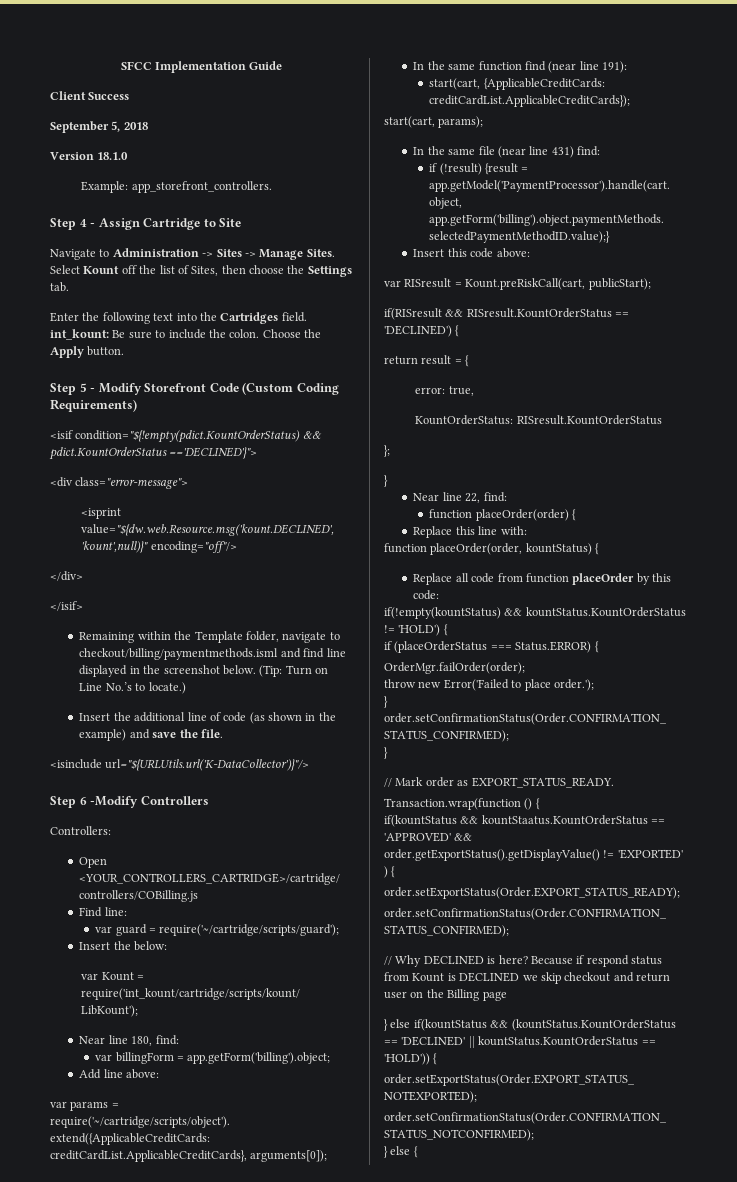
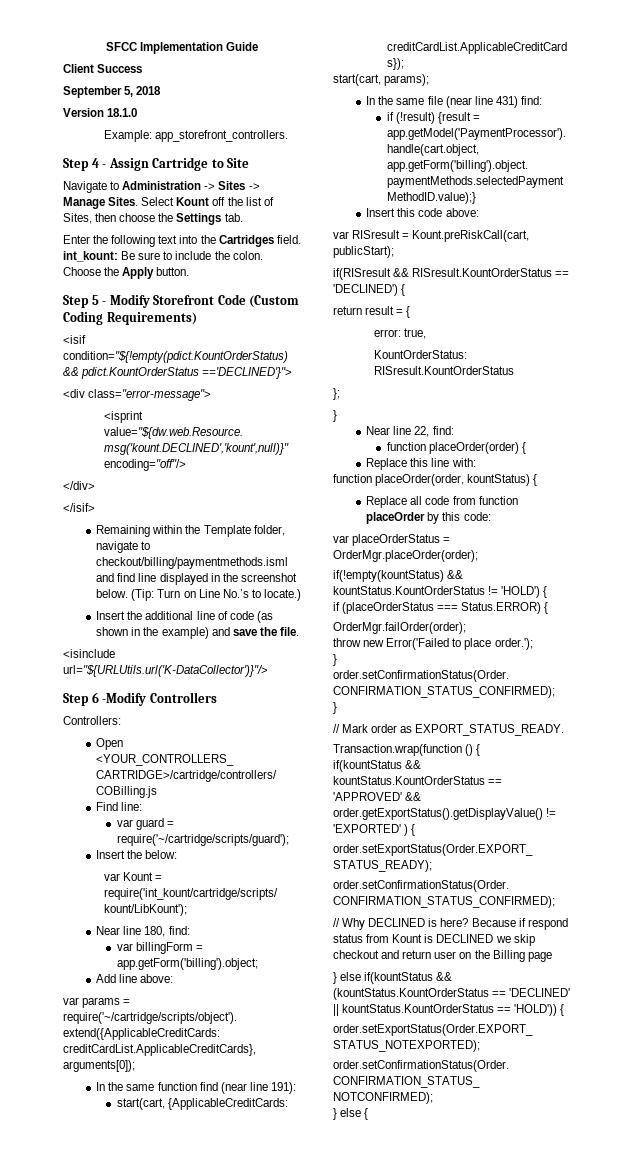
(440, 595) none -> [333,534,451,546] [333,550,478,562] // var placeOrderStatus = OrderMgr.placeOrder(order);
[481,815,648,825] kountStaatus.KountOrderStatus -> [333,776,485,785] kountStatus.KountOrderStatus

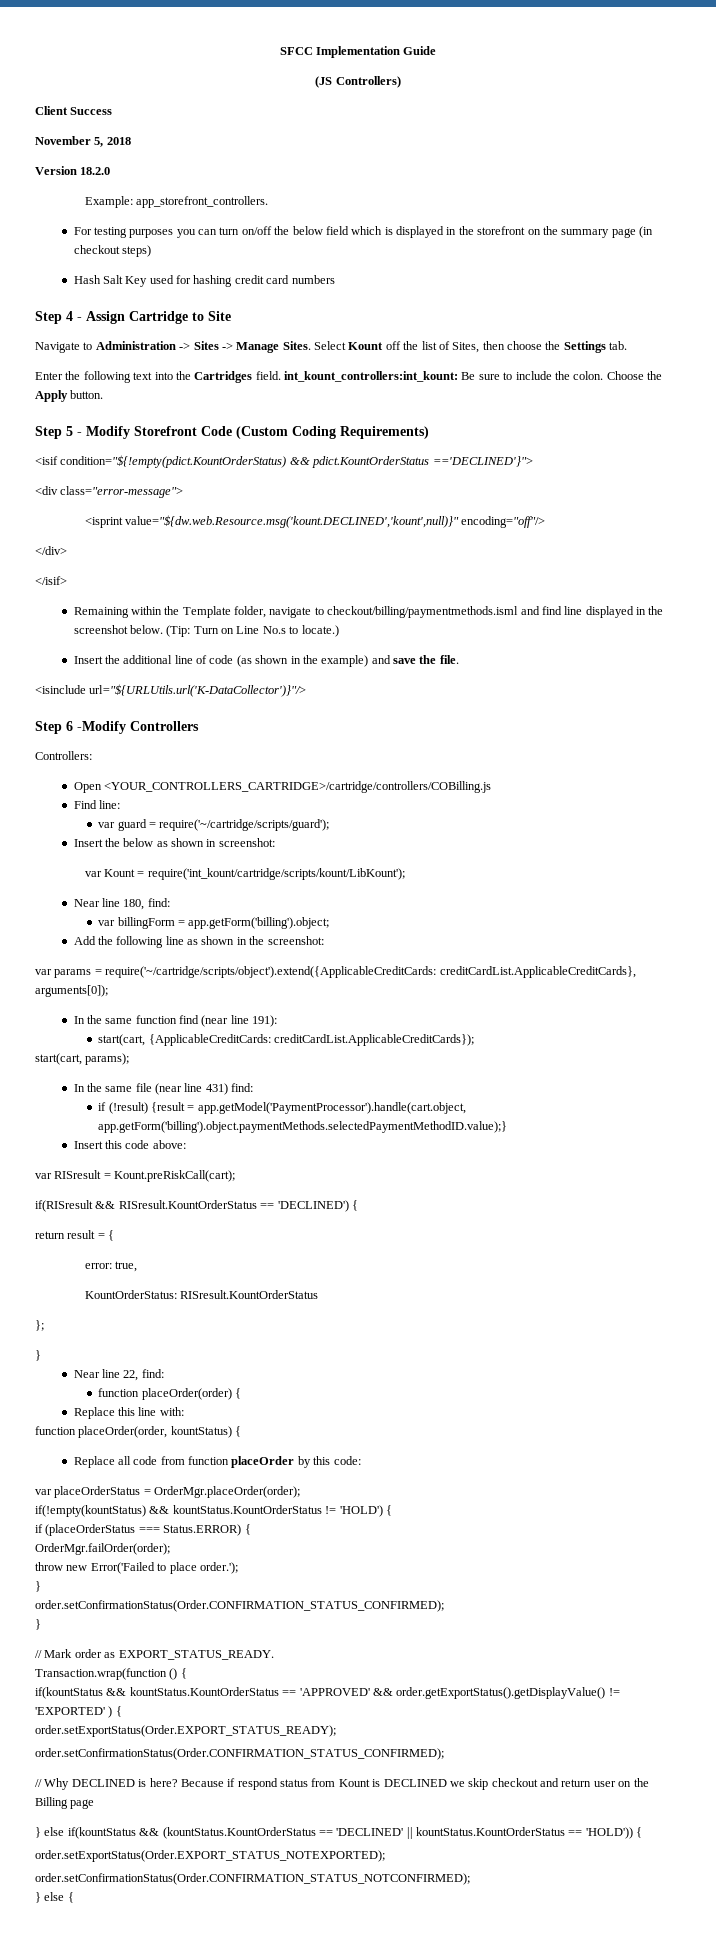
(259, 46) none -> [315,76,401,88] // (JS Controllers)
[63,86,122,98] September -> [35,136,91,145] November
[107,108,138,117] 18.1.0 -> [80,167,111,175] 18.2.0
(289, 136) none -> [73,226,654,238] [73,245,151,257] [73,275,335,287] // For testing purposes you can turn on/off the below field which is displayed in the storefront on the summary page (in checkout steps) // Hash Salt Key used for hashing credit card numbers
[63,251,118,262] int_kount: -> [284,371,458,382] int_kount_controllers:int_kount:
[222,589,249,598] No.’s -> [262,626,286,634] No.s
[145,850,178,859] below: -> [123,838,275,847] below as shown in screenshot:
[119,974,174,983] line above: -> [97,936,324,948] the following line as shown in the screenshot:
[412,230,530,242] [333,246,394,258] Kount.preRiskCall(cart, publicStart); -> [114,1170,236,1182] Kount.preRiskCall(cart);

